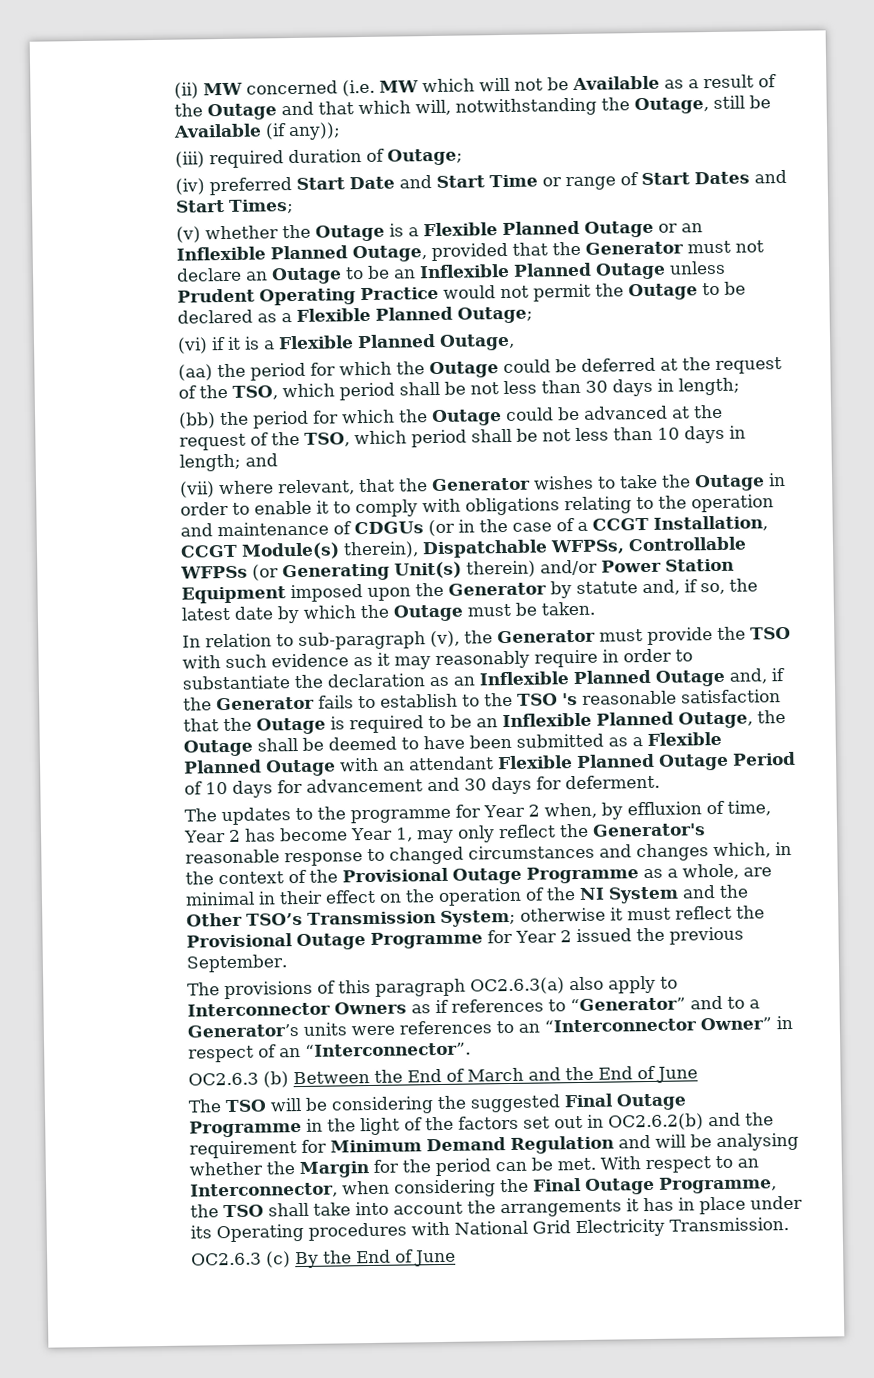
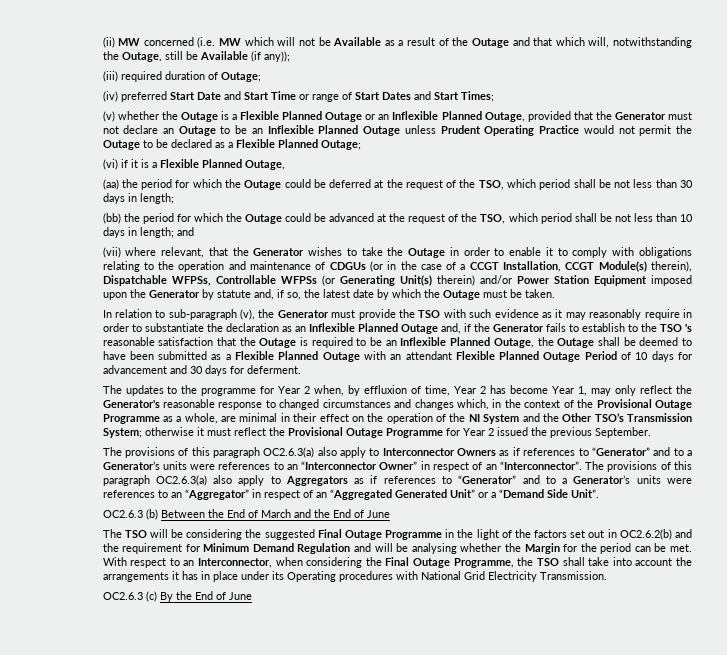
(471, 1049) none -> [585,461,692,472] [102,475,692,486] [102,489,599,500] The provisions of this paragraph OC2.6.3(a) also apply to Aggregators as if references to “Generator” and to a Generator’s units were references to an “Aggregator” in respect of an “Aggregated Generated Unit” or a “Demand Side Unit”.

